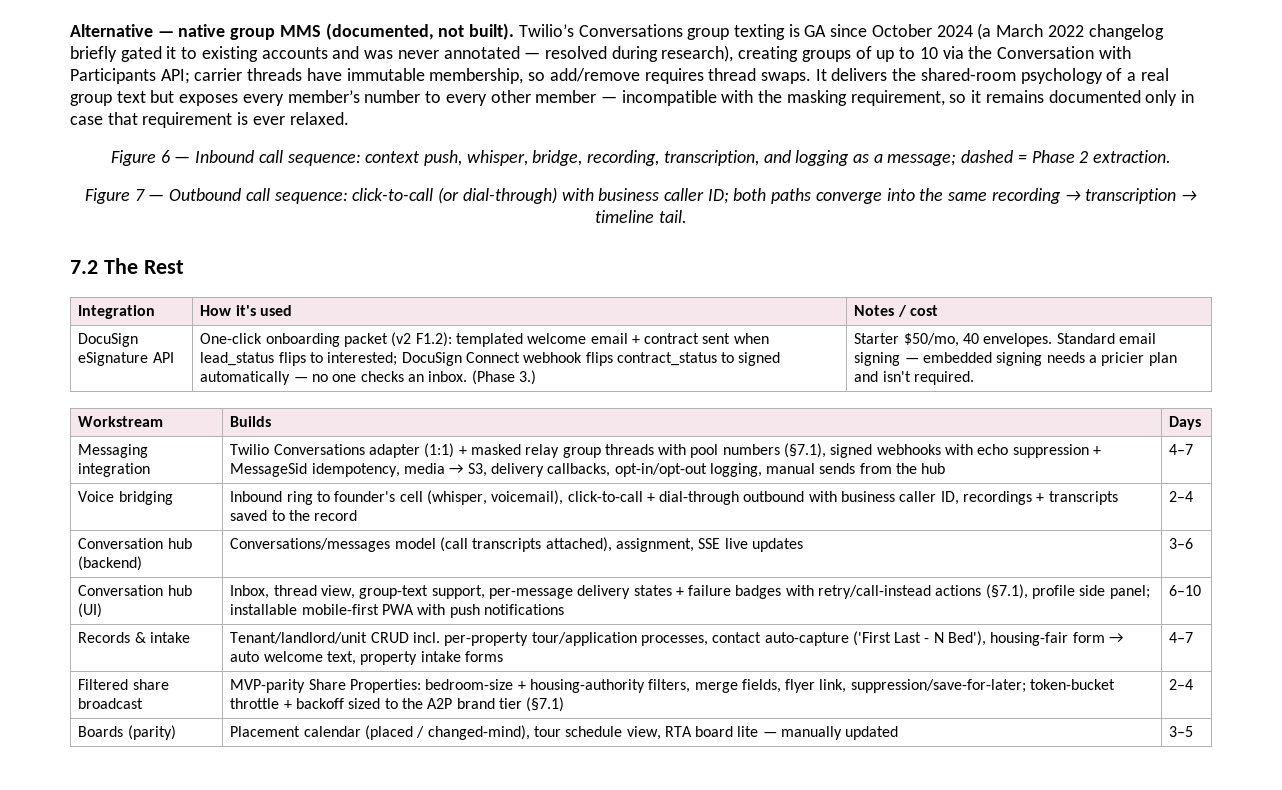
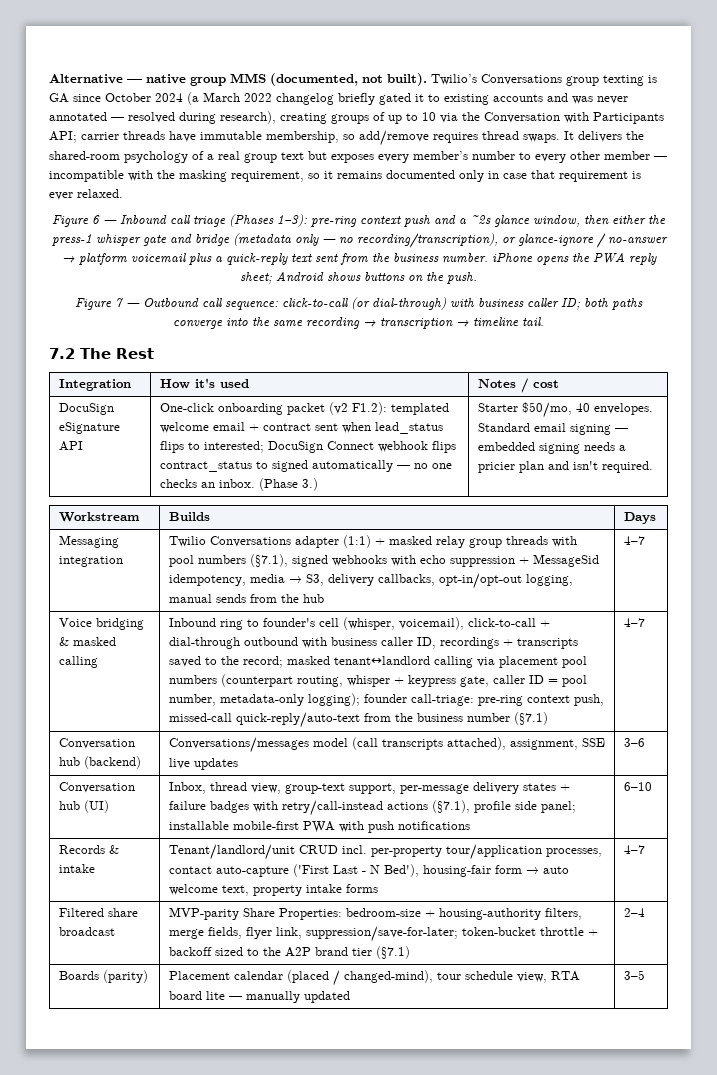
[287,150,1172,166] sequence: context push, whisper, bridge, recording, transcription, and logging as a message; dashed = Phase 2 extraction. -> [193,214,666,227] [51,233,668,248] [61,252,657,265] [240,271,477,284] triage (Phases 1–3): pre-ring context push and a ~2s glance window, then either the press-1 whisper gate and bridge (metadata only — no recording/transcription), or glance-ignore / no-answer → platform voicemail plus a quick-reply text sent from the business number. iPhone opens the PWA reply sheet; Android shows buttons on the push.
(173, 498) none -> [58,637,116,646] [58,656,98,668] & masked calling
[314,510,358,521] [1169,491,1194,502] record | 2–4 -> [242,656,587,668] [168,674,587,687] [168,693,604,706] [168,712,548,728] [623,618,645,627] record; masked tenant↔landlord calling via placement pool numbers (counterpart routing, whisper + keypress gate, caller ID = pool number, metadata-only logging); founder call-triage: pre-ring context push, missed-call quick-reply/auto-text from the business number (§7.1) | 4–7

